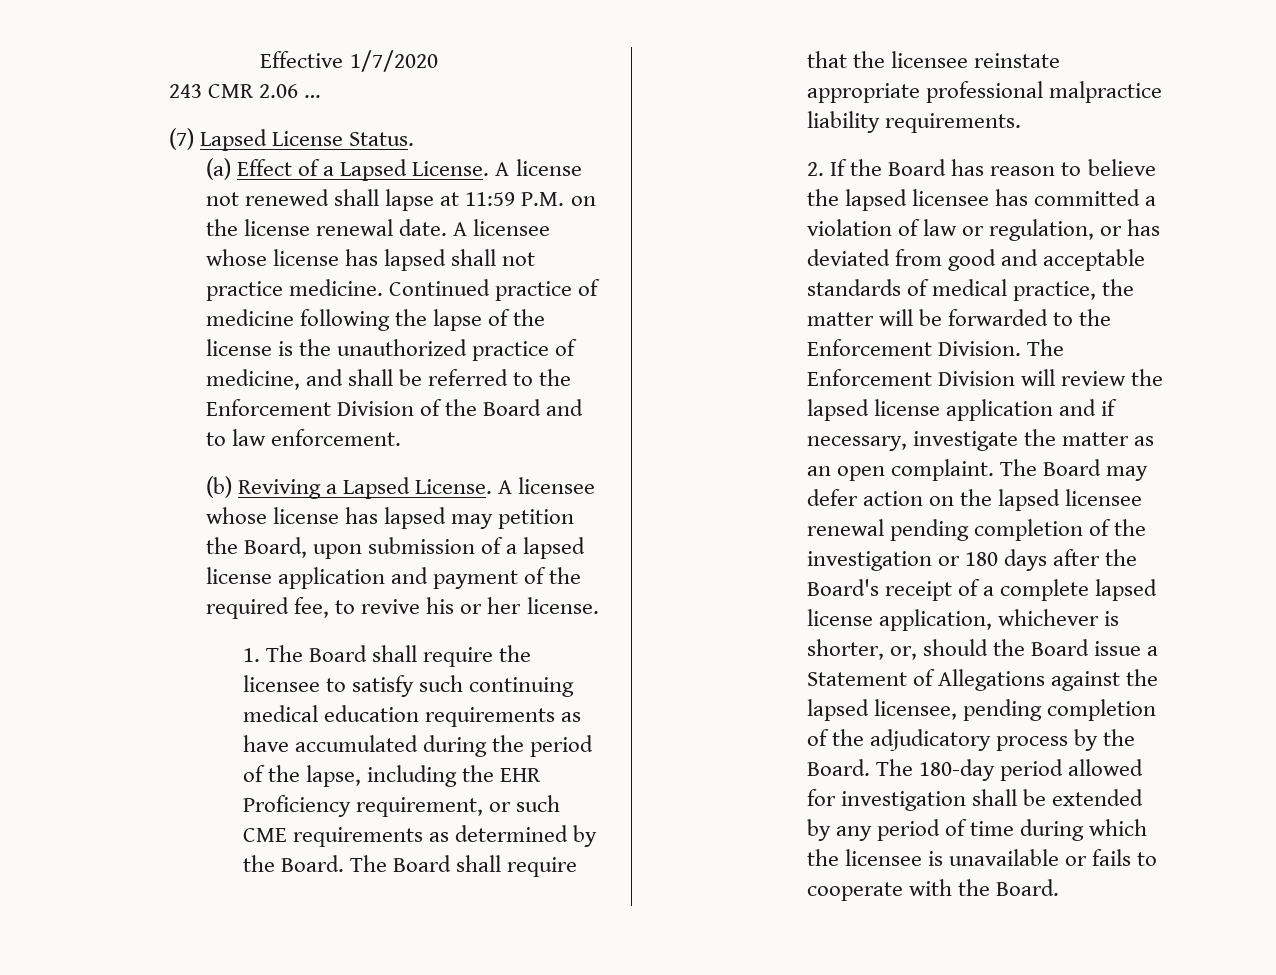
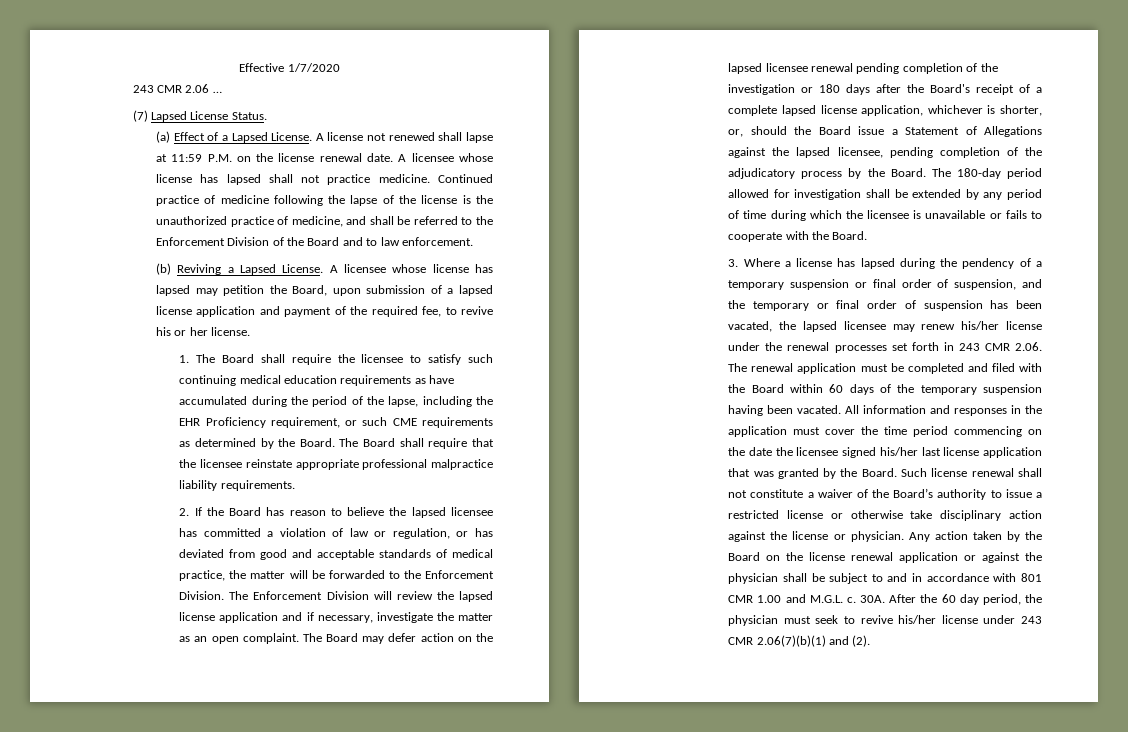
(1060, 887) none -> [728,258,1042,269] [728,279,1042,290] [728,300,1042,311] [728,321,1042,332] [728,342,1042,353] [728,363,1042,374] [728,384,1042,395] [728,405,1042,416] [728,426,1042,437] [728,447,1042,458] [728,468,1042,479] [728,488,1042,500] [728,510,1042,521] [728,531,1042,542] [728,552,1042,563] [728,573,1042,584] [728,594,1042,605] [728,615,1042,626] [728,635,871,647] // 3. Where a license has lapsed during the pendency of a temporary suspension or final order of suspension, and the temporary or final order of suspension has been vacated, the lapsed licensee may renew his/her license under the renewal processes set forth in 243 CMR 2.06. The renewal application must be completed and filed with the Board within 60 days of the temporary suspension having been vacated. All information and responses in the application must cover the time period commencing on the date the licensee signed his/her last license application that was granted by the Board. Such license renewal shall not constitute a waiver of the Board’s authority to issue a restricted license or otherwise take disciplinary action against the license or physician. Any action taken by the Board on the license renewal application or against the physician shall be subject to and in accordance with 801 CMR 1.00 and M.G.L. c. 30A. After the 60 day period, the physician must seek to revive his/her license under 243 CMR 2.06(7)(b)(1) and (2).

